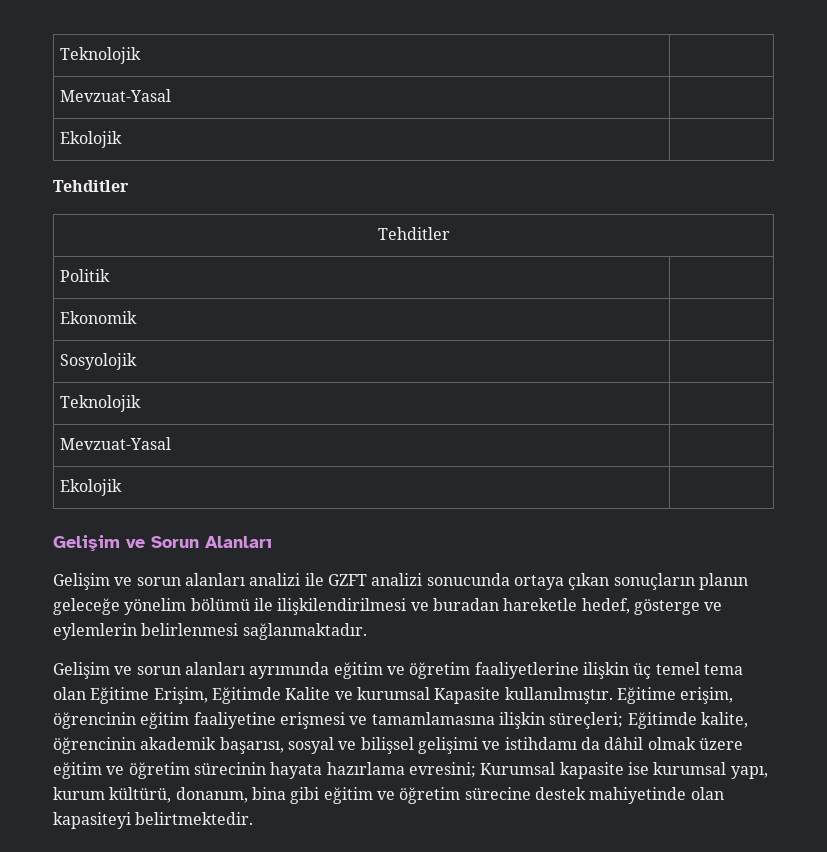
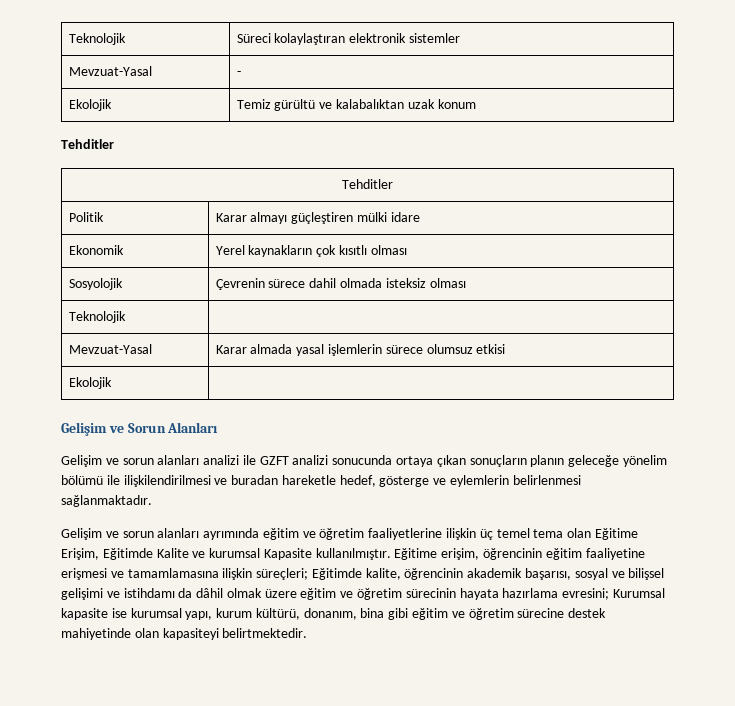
[59,47,141,64] [59,89,171,102] [59,131,122,148] [53,180,129,192] [377,227,450,240] [59,269,110,282] [59,311,137,324] [59,353,137,370] [59,395,141,412] [59,437,171,450] Teknolojik | // Mevzuat-Yasal | // Ekolojik | // Tehditler // Tehditler // Politik | // Ekonomik | // Sosyolojik | // Teknolojik | // Mevzuat-Yasal | -> [68,33,126,45] [236,33,460,45] [68,66,152,76] [236,71,241,76] [68,99,112,111] [236,99,476,111] [61,139,114,149] [342,179,393,189] [68,212,104,222] [215,212,420,224] [68,245,124,255] [215,245,407,257] [68,278,123,290] [215,278,466,290] [68,311,126,323] [68,344,152,354] [215,344,506,356] Teknolojik | Süreci kolaylaştıran elektronik sistemler // Mevzuat-Yasal | - // Ekolojik | Temiz gürültü ve kalabalıktan uzak konum // Tehditler // Tehditler // Politik | Karar almayı güçleştiren mülki idare // Ekonomik | Yerel kaynakların çok kısıtlı olması // Sosyolojik | Çevrenin sürece dahil olmada isteksiz olması // Teknolojik | // Mevzuat-Yasal | Karar almada yasal işlemlerin sürece olumsuz etkisi

